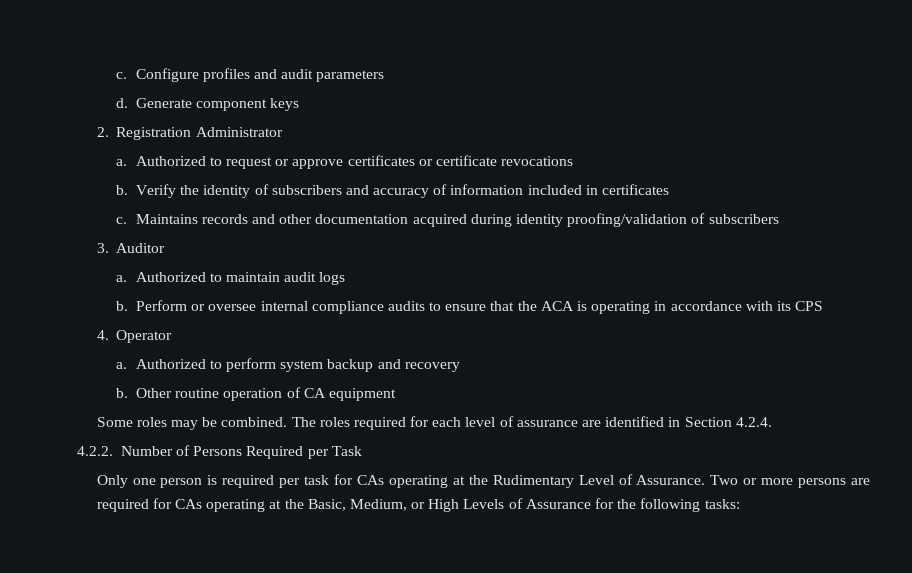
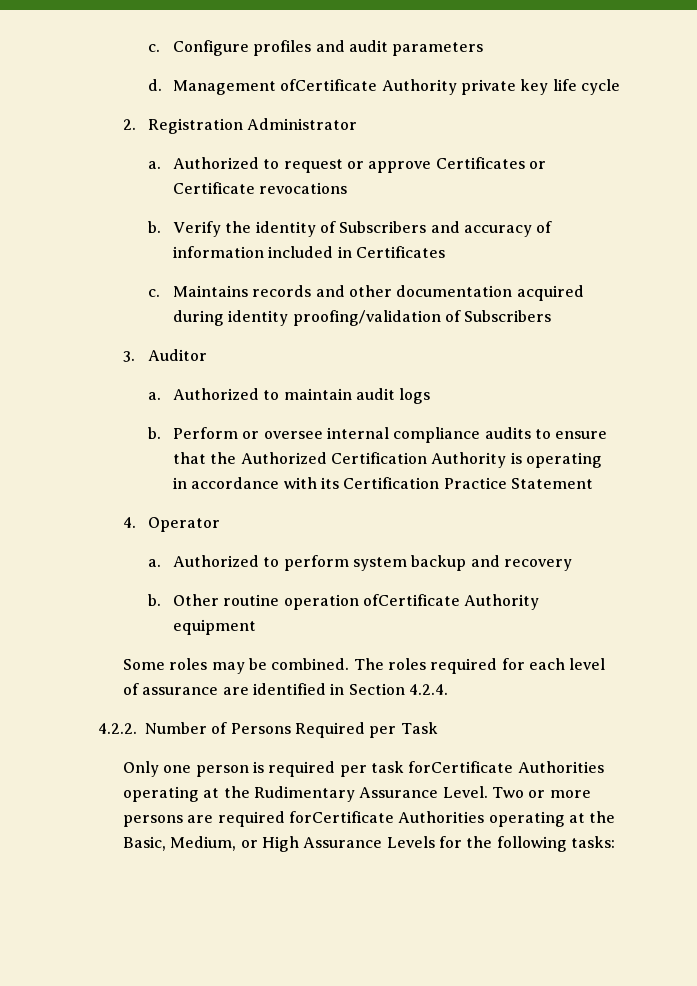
[135,98,300,111] Generate component keys -> [172,79,620,95] Management ofCertificate Authority private key life cycle
[347,155,498,166] certificates or certificate -> [435,157,546,169] [172,182,255,194] Certificates or Certificate
[271,185,342,195] subscribers -> [339,221,427,233] Subscribers
[601,184,669,195] certificates -> [355,246,445,258] Certificates
[708,214,779,224] subscribers -> [464,310,552,322] Subscribers
[540,301,574,311] ACA -> [240,452,507,468] Authorized Certification Authority
[795,301,824,311] CPS -> [343,477,593,489] Certification Practice Statement
[286,387,326,398] of CA -> [362,594,540,610] ofCertificate Authority
[334,474,384,485] for CAs -> [408,761,604,773] forCertificate Authorities
[578,474,706,485] Level of Assurance. -> [359,786,488,798] Assurance Level.
[152,498,203,509] for CAs -> [288,811,485,823] forCertificate Authorities
[463,498,591,509] Levels of Assurance -> [303,836,435,848] Assurance Levels

